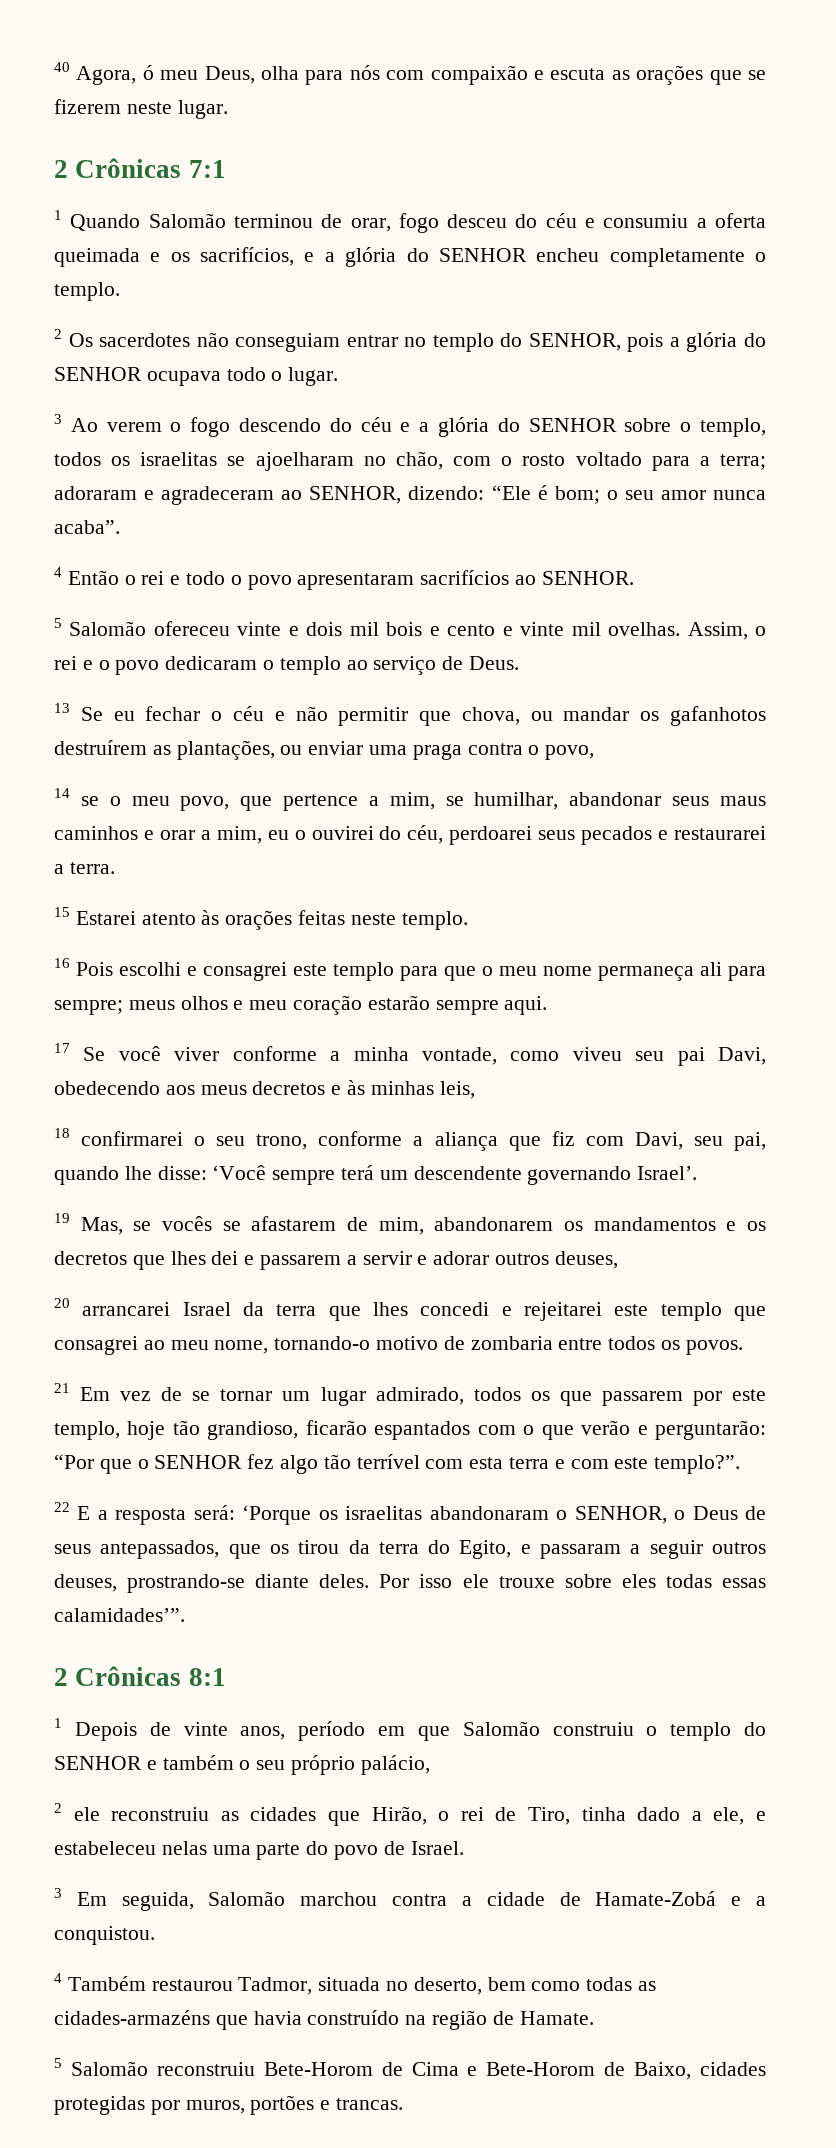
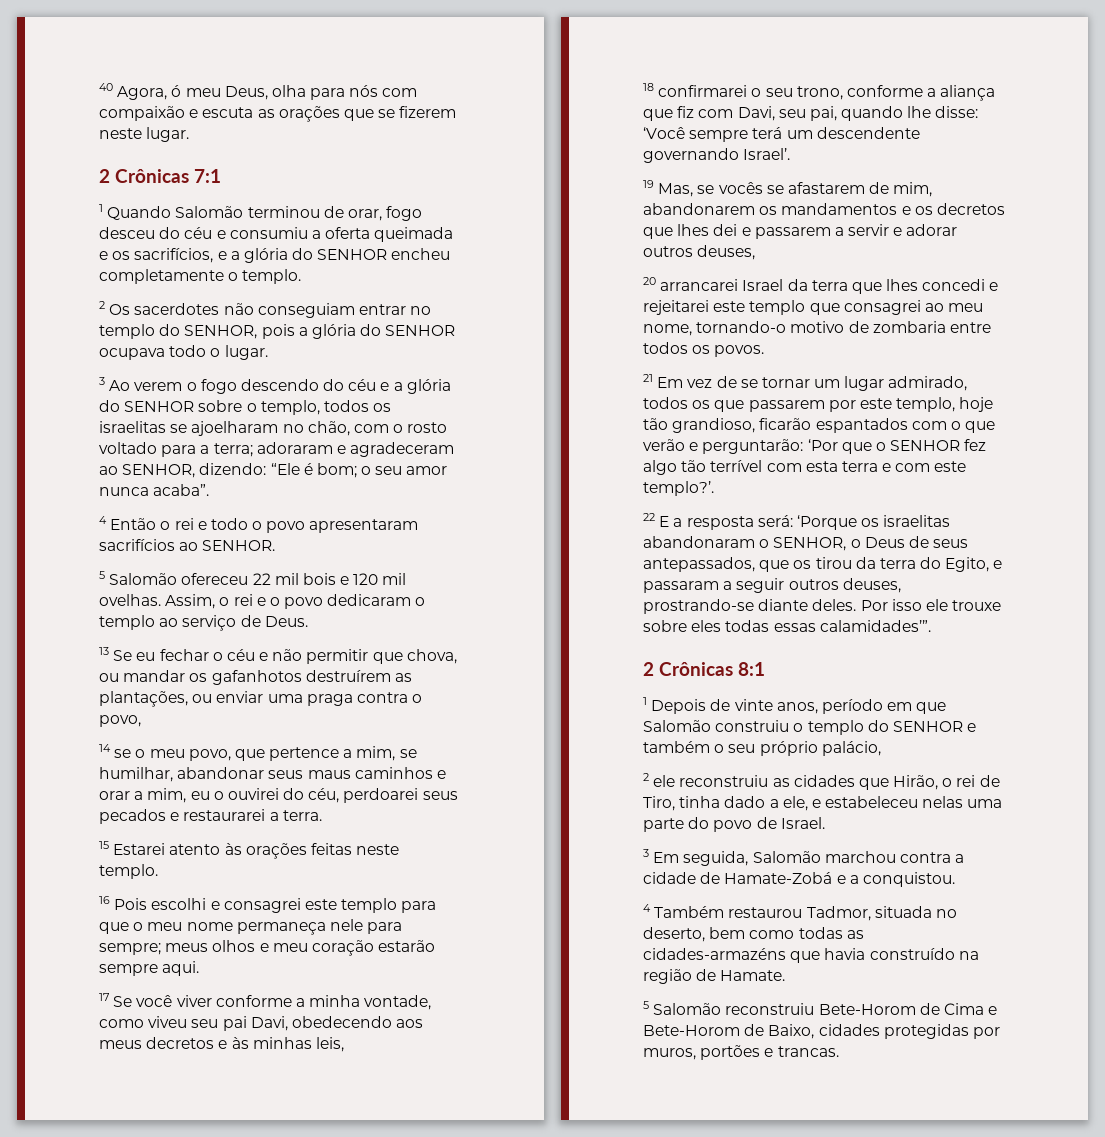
[237,622,565,636] vinte e dois mil bois e cento e vinte -> [252,573,379,585] 22 mil bois e 120
[700,962,722,976] ali -> [329,919,363,931] nele
[54,1454,94,1469] “Por -> [807,439,838,451] ‘Por
[654,1455,741,1474] templo?”. -> [643,481,714,496] templo?’.

